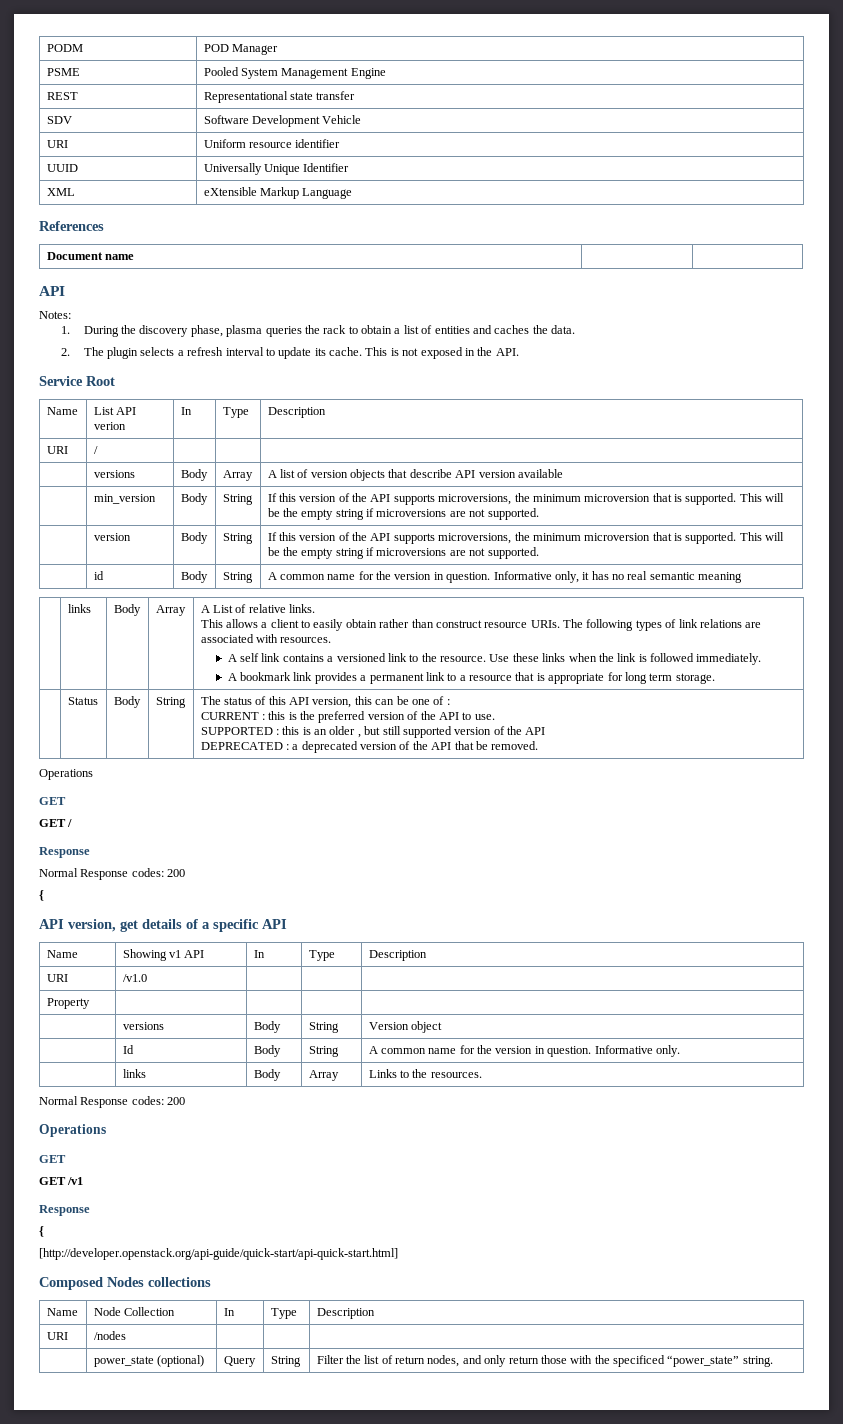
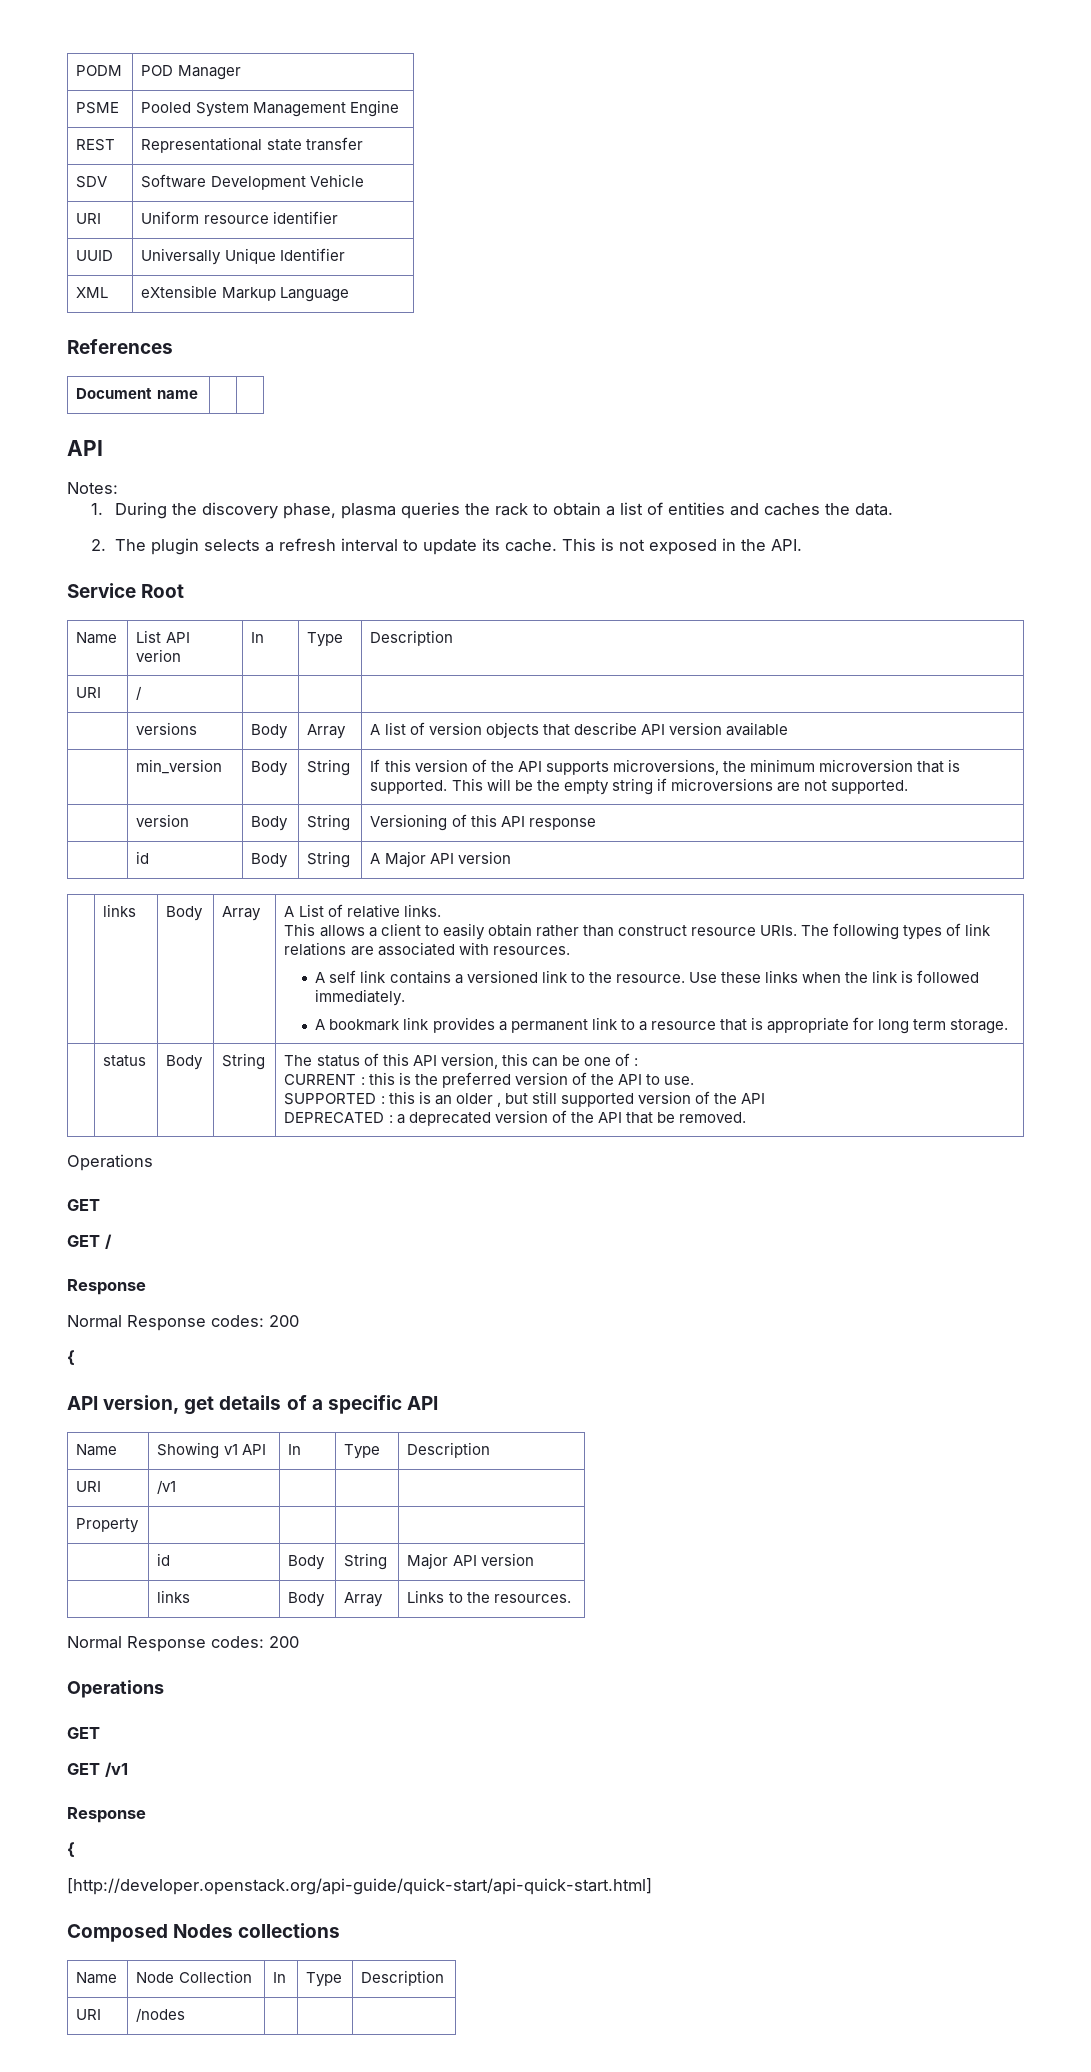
[267,532,785,544] [267,547,539,559] [93,571,104,580] [180,571,208,583] [222,572,253,583] [267,571,743,583] If this version of the API supports microversions, the minimum microversion that is supported. This will be the empty string if microversions are not supported. // | id | Body | String | A common name for the version in question. Informative only, it has no real semantic meaning -> [370,814,596,831] [136,851,150,864] [251,853,289,868] [307,851,351,868] [370,851,511,867] Versioning of this API response // | id | Body | String | A Major API version
[67,697,98,705] Status -> [103,1055,147,1067] status
[122,974,147,982] /v1.0 -> [157,1480,177,1494] /v1
[122,1022,164,1030] [253,1021,281,1033] [308,1022,339,1033] [368,1021,442,1033] [122,1045,134,1054] [253,1045,281,1057] [308,1046,339,1057] [368,1045,680,1057] versions | Body | String | Version object // | Id | Body | String | A common name for the version in question. Informative only. -> [157,1553,171,1566] [288,1555,326,1570] [344,1553,388,1570] [407,1553,534,1569] id | Body | String | Major API version
[93,1355,204,1367] [223,1356,256,1367] [270,1356,301,1367] [316,1355,773,1367] // | power_state (optional) | Query | String | Filter the list of return nodes, and only return those with the specificed “power_state” string. -> (186, 2015) none

